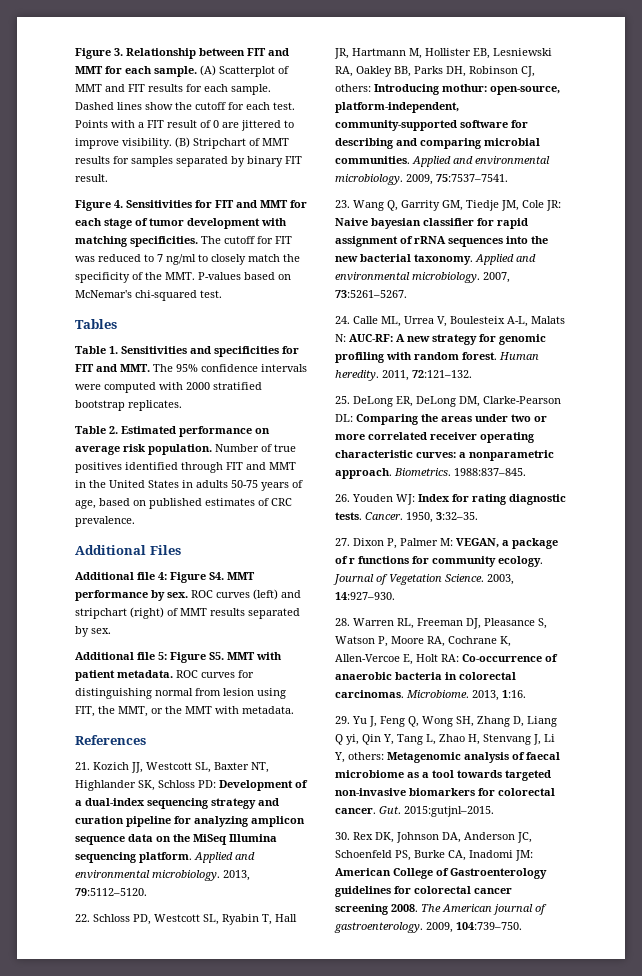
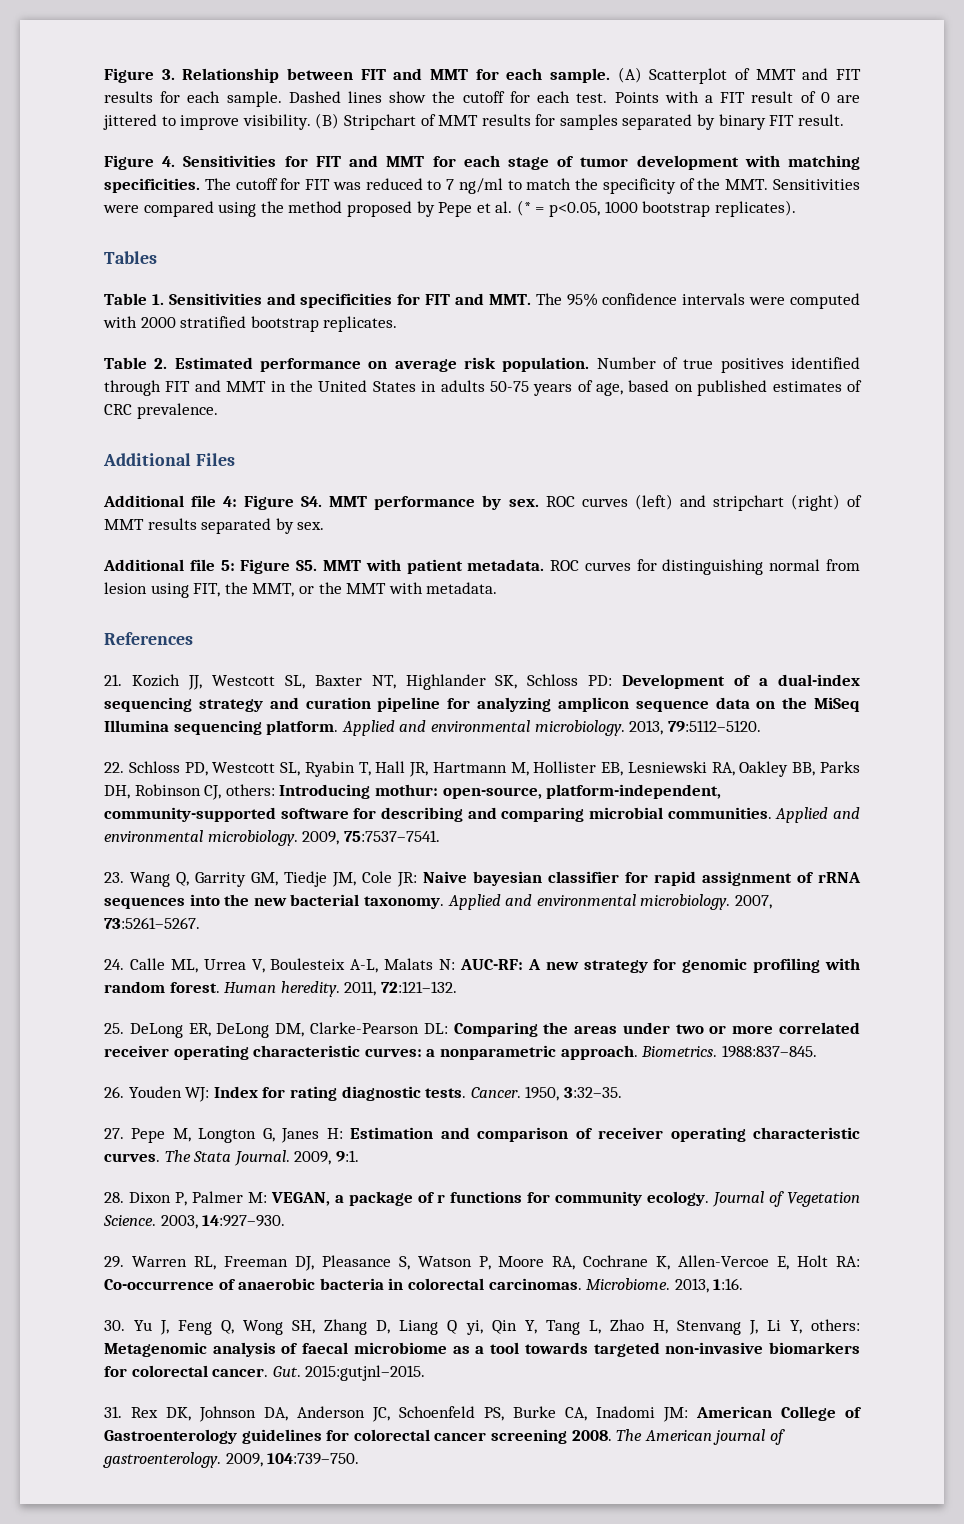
[211,254,246,265] closely -> (522, 185) none
[198,272,291,280] [75,290,222,301] P-values based on McNemar's chi-squared test. -> [772,179,860,190] [103,200,796,217] Sensitivities were compared using the method proposed by Pepe et al. (* = p<0.05, 1000 bootstrap replicates).
(350, 542) none -> [131,1127,860,1143] [104,1150,359,1166] [104,1192,124,1203] Pepe M, Longton G, Janes H: Estimation and comparison of receiver operating characteristic curves. The Stata Journal. 2009, 9:1. // 28.
[335,618,350,626] 28. -> [104,1256,124,1268] 29.
[335,716,350,724] 29. -> [104,1320,125,1331] 30.
[335,832,350,840] 30. -> [104,1406,122,1418] 31.

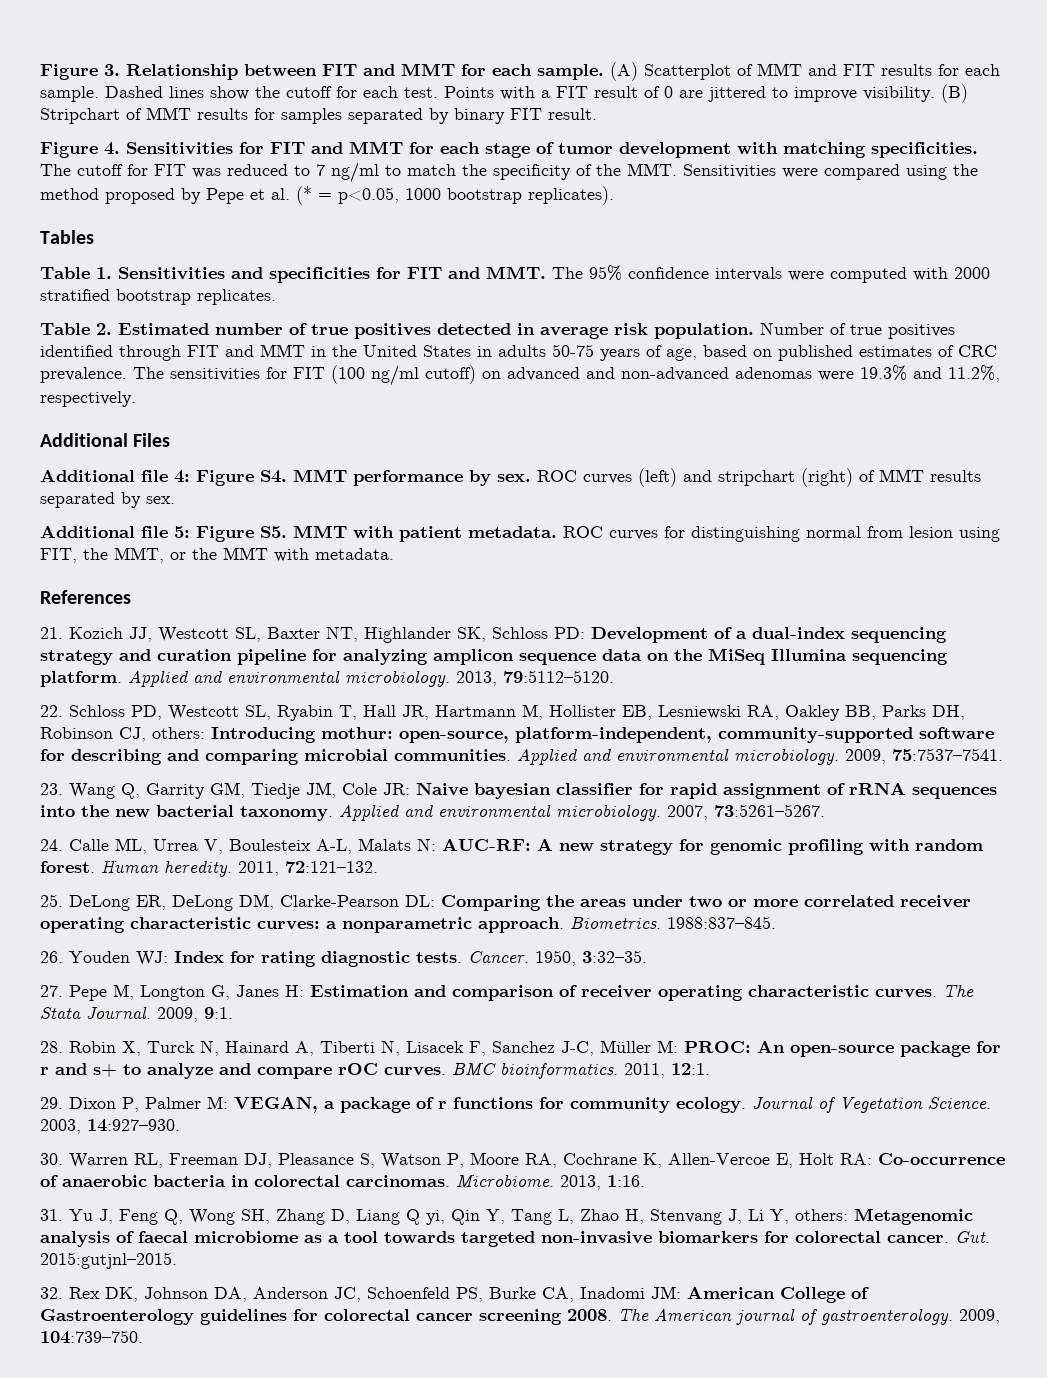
[260,358,388,372] performance on -> [215,323,535,339] number of true positives detected in
(218, 411) none -> [133,365,1000,386] [40,391,136,407] The sensitivities for FIT (100 ng/ml cutoff) on advanced and non-advanced adenomas were 19.3% and 11.2%, respectively.
(124, 1197) none -> [69,1040,1001,1057] [40,1062,710,1079] [40,1097,63,1109] Robin X, Turck N, Hainard A, Tiberti N, Lisacek F, Sanchez J-C, Müller M: PROC: An open-source package for r and s+ to analyze and compare rOC curves. BMC bioinformatics. 2011, 12:1. // 29.
[104,1256,124,1268] 29. -> [40,1153,63,1165] 30.
[104,1320,125,1331] 30. -> [40,1209,63,1221] 31.
[104,1406,122,1418] 31. -> [40,1287,63,1299] 32.

